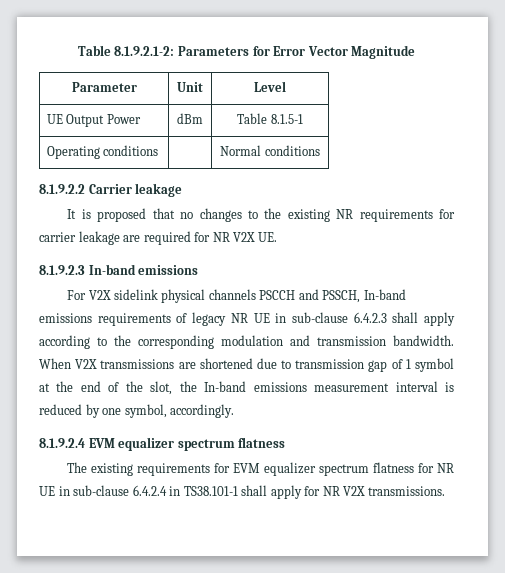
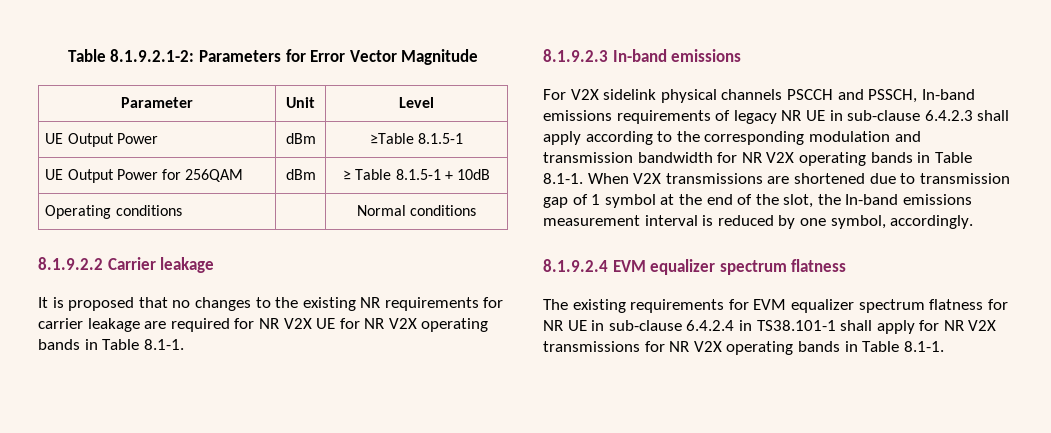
(203, 118) none -> [369,133,464,144] [45,169,244,183] [285,169,316,180] [343,170,352,180] ≥Table 8.1.5-1 // UE Output Power for 256QAM | dBm | ≥
(303, 119) none -> [444,169,490,180] + 10dB
[257,232,277,242] UE. -> [316,318,489,332] [38,339,184,350] UE for NR V2X operating bands in Table 8.1-1.
[393,335,454,346] bandwidth. -> [637,152,972,166] [543,173,583,184] bandwidth for NR V2X operating bands in Table 8.1-1.
[367,486,445,496] transmissions. -> [543,341,944,355] transmissions for NR V2X operating bands in Table 8.1-1.

